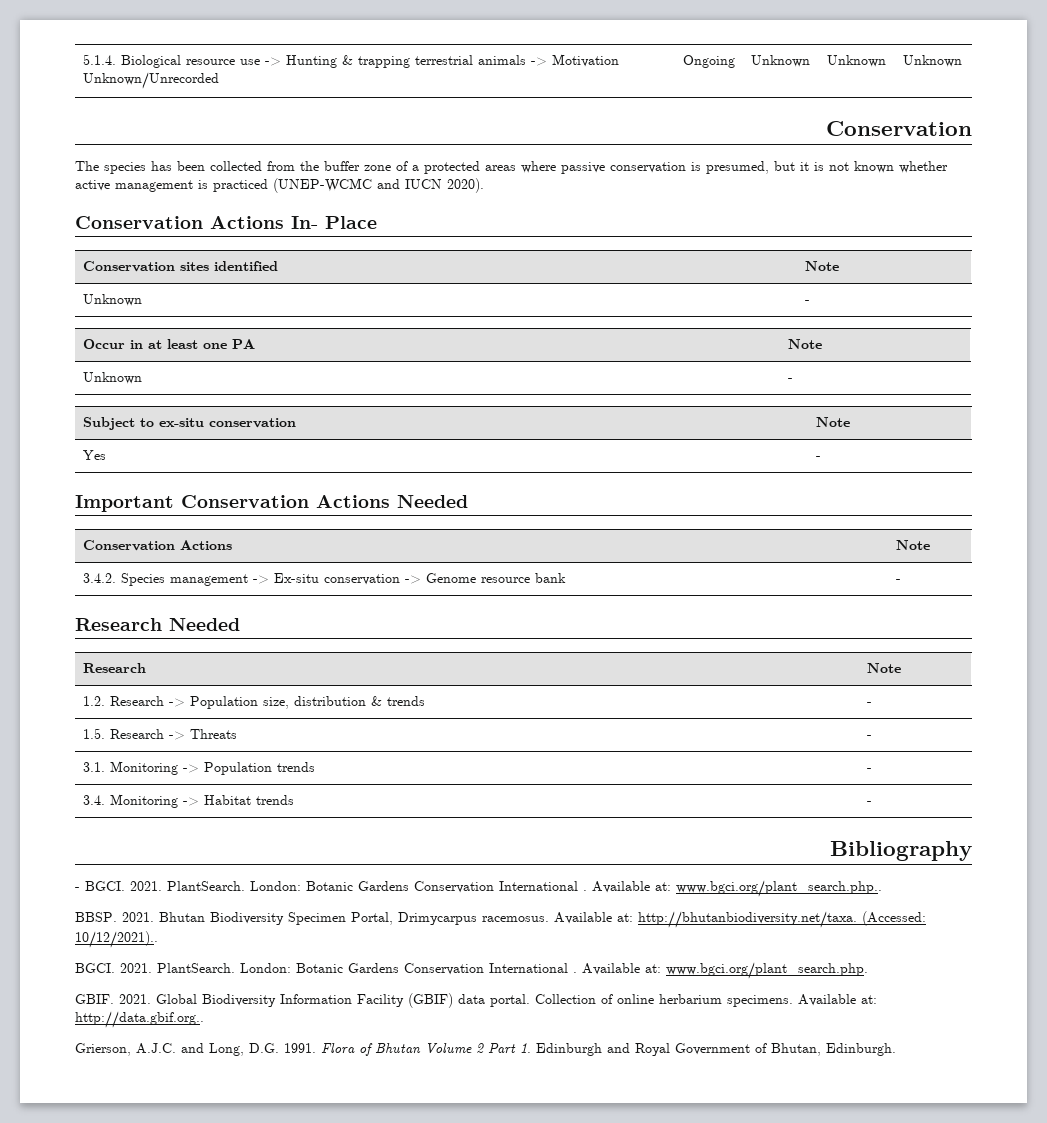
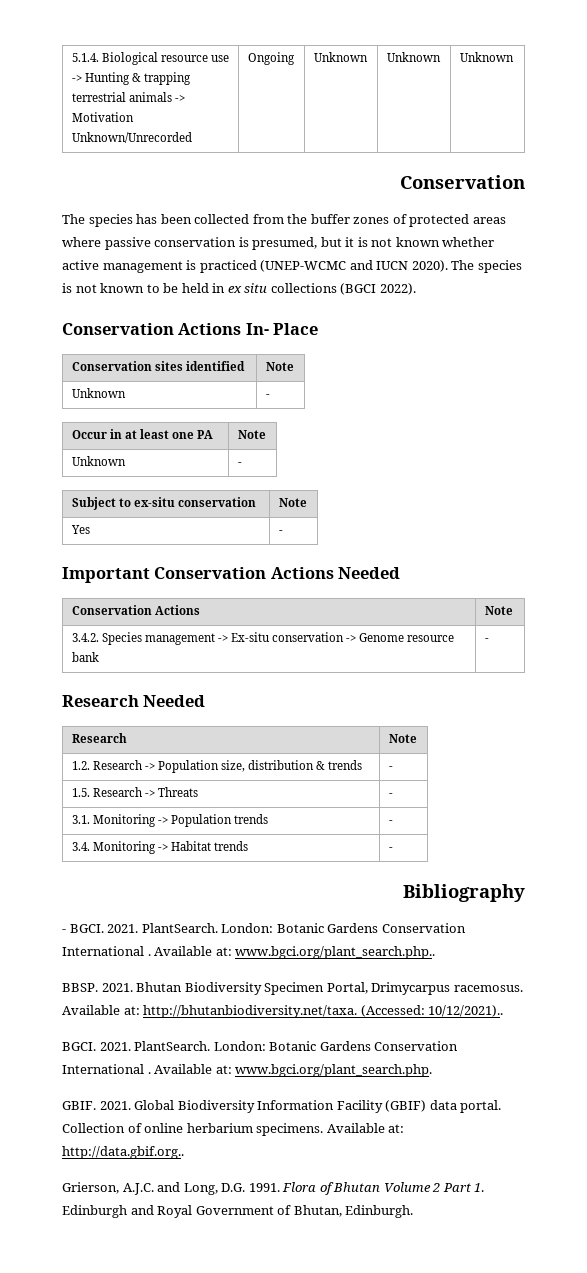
[364,161,419,171] zone of a -> [353,214,407,224] zones of
(484, 185) none -> [451,260,522,273] [62,283,416,295] The species is not known to be held in ex situ collections (BGCI 2022).

